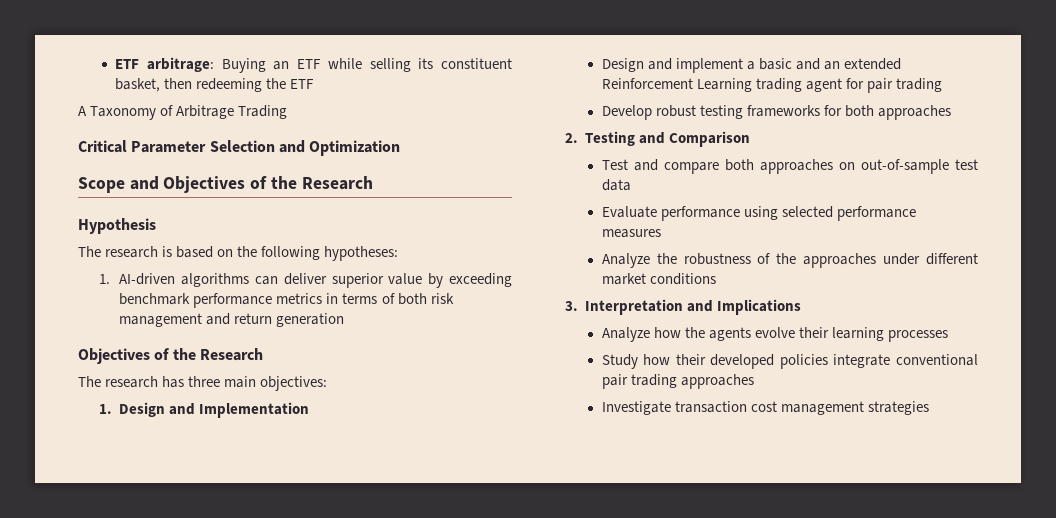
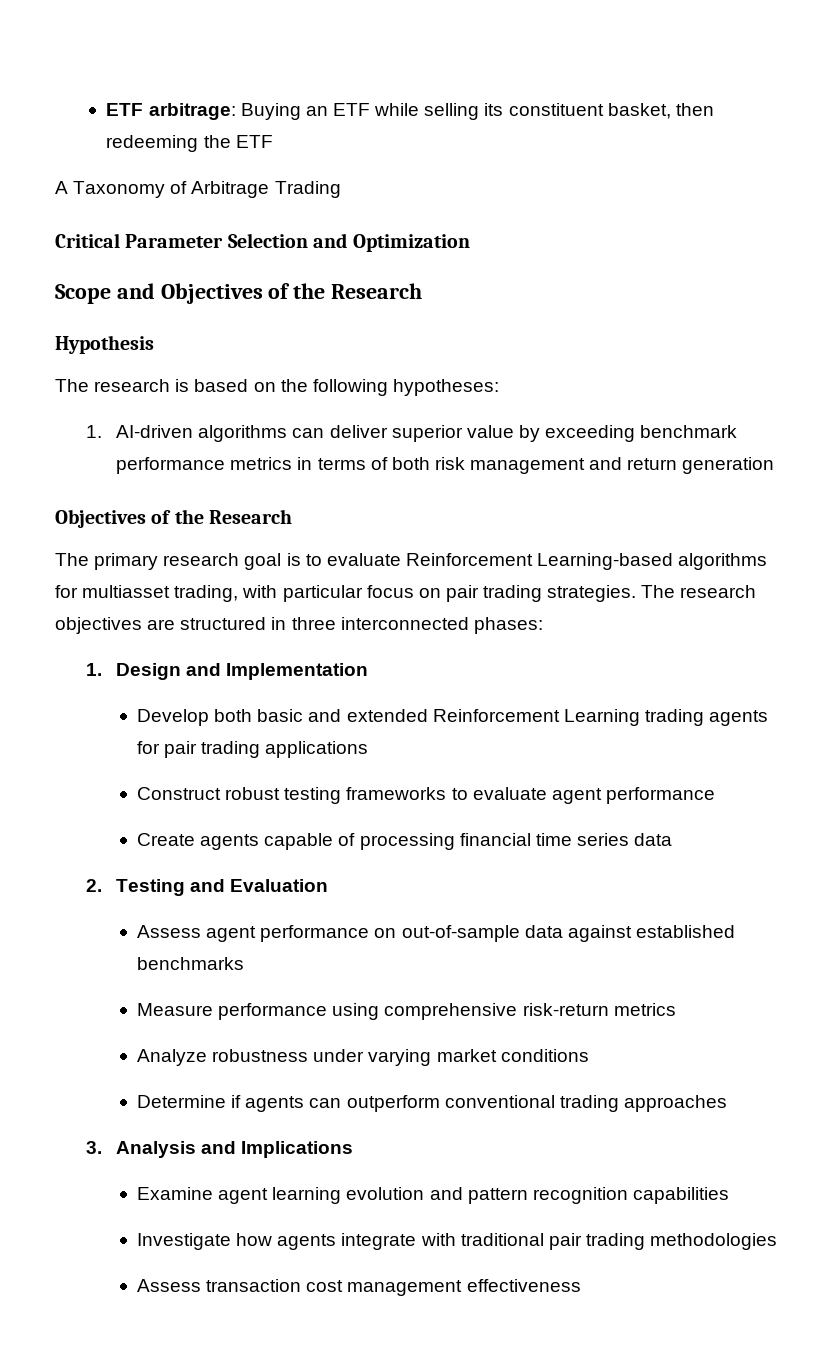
[105,376,328,391] research has three main objectives: -> [94,553,768,570] [55,585,757,602] [55,617,543,634] primary research goal is to evaluate Reinforcement Learning-based algorithms for multiasset trading, with particular focus on pair trading strategies. The research objectives are structured in three interconnected phases:
[601,58,755,73] Design and implement a -> [137,709,253,726] Develop both
[824,61,841,70] an -> (342, 715) none
[805,78,842,92] agent -> [709,710,769,726] agents
[601,105,652,120] // Develop -> [265,741,369,758] [137,787,222,800] applications // Construct
[823,105,952,120] [564,131,751,147] [601,159,833,174] for both approaches // 2. Testing and Comparison // Test and compare both approaches -> [451,787,715,804] [137,833,673,850] [85,879,329,896] [137,925,370,942] to evaluate agent performance // Create agents capable of processing financial time series data // 2. Testing and Evaluation // Assess agent performance
[955,159,978,170] [601,179,631,191] [601,206,916,221] [601,229,661,238] [601,253,978,268] [601,273,716,285] test data // Evaluate performance using selected performance measures // Analyze the robustness of the approaches under different market conditions -> [524,925,735,942] [137,957,245,970] [137,1003,676,1020] [137,1049,589,1066] [137,1095,727,1112] data against established benchmarks // Measure performance using comprehensive risk-return metrics // Analyze robustness under varying market conditions // Determine if agents can outperform conventional trading approaches
[585,299,684,315] Interpretation -> [116,1141,197,1158] Analysis
[601,327,949,342] [601,354,978,369] [601,374,754,389] [601,401,671,415] Analyze how the agents evolve their learning processes // Study how their developed policies integrate conventional pair trading approaches // Investigate -> [137,1187,729,1204] [137,1233,778,1250] [137,1279,202,1292] Examine agent learning evolution and pattern recognition capabilities // Investigate how agents integrate with traditional pair trading methodologies // Assess
[867,401,929,415] strategies -> [466,1279,581,1292] effectiveness

